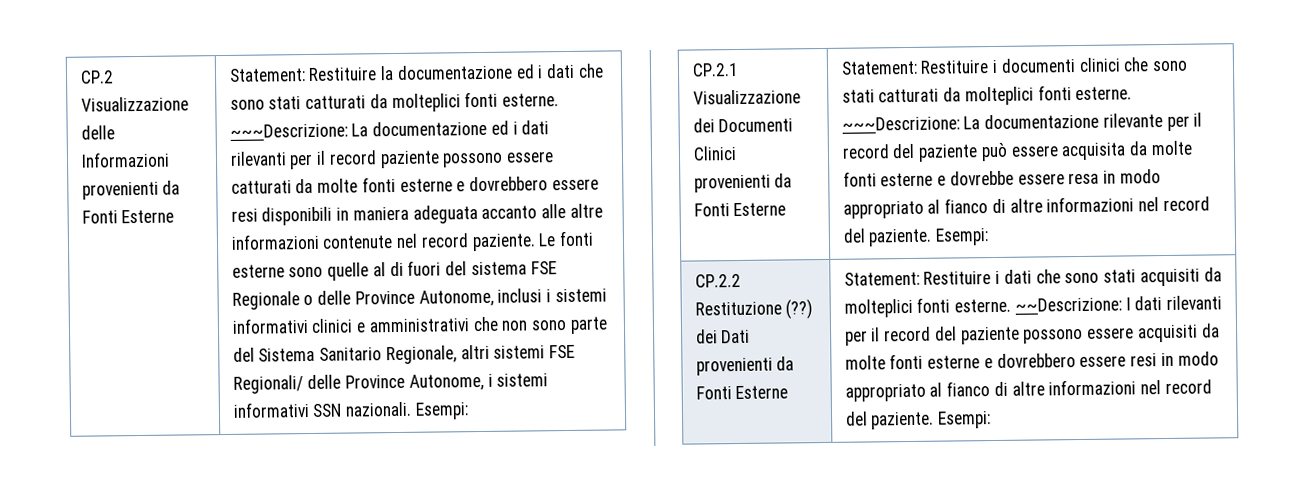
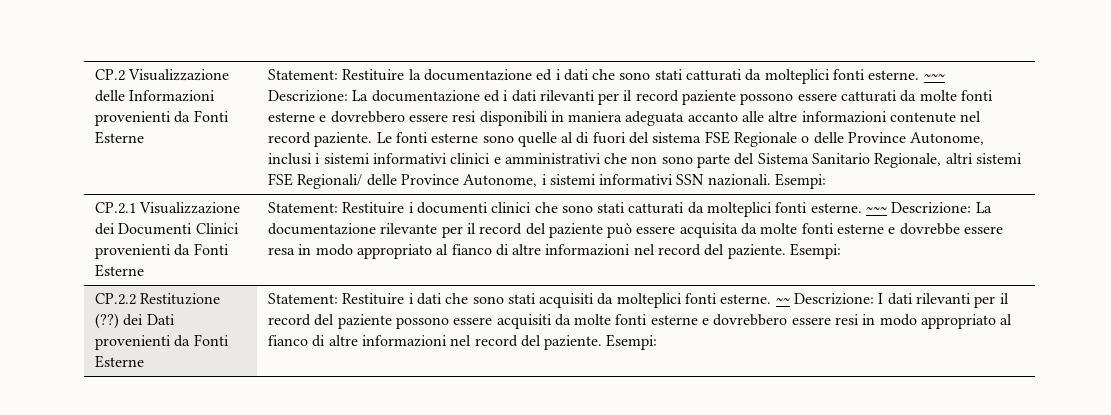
[229,123,348,138] ~~~Descrizione: -> [923,74,945,80] [267,90,348,102] ~~~ Descrizione:
[841,116,960,131] ~~~Descrizione: -> [866,202,972,214] ~~~ Descrizione:
[1014,297,1122,312] ~~Descrizione: -> [775,293,875,305] ~~ Descrizione:

